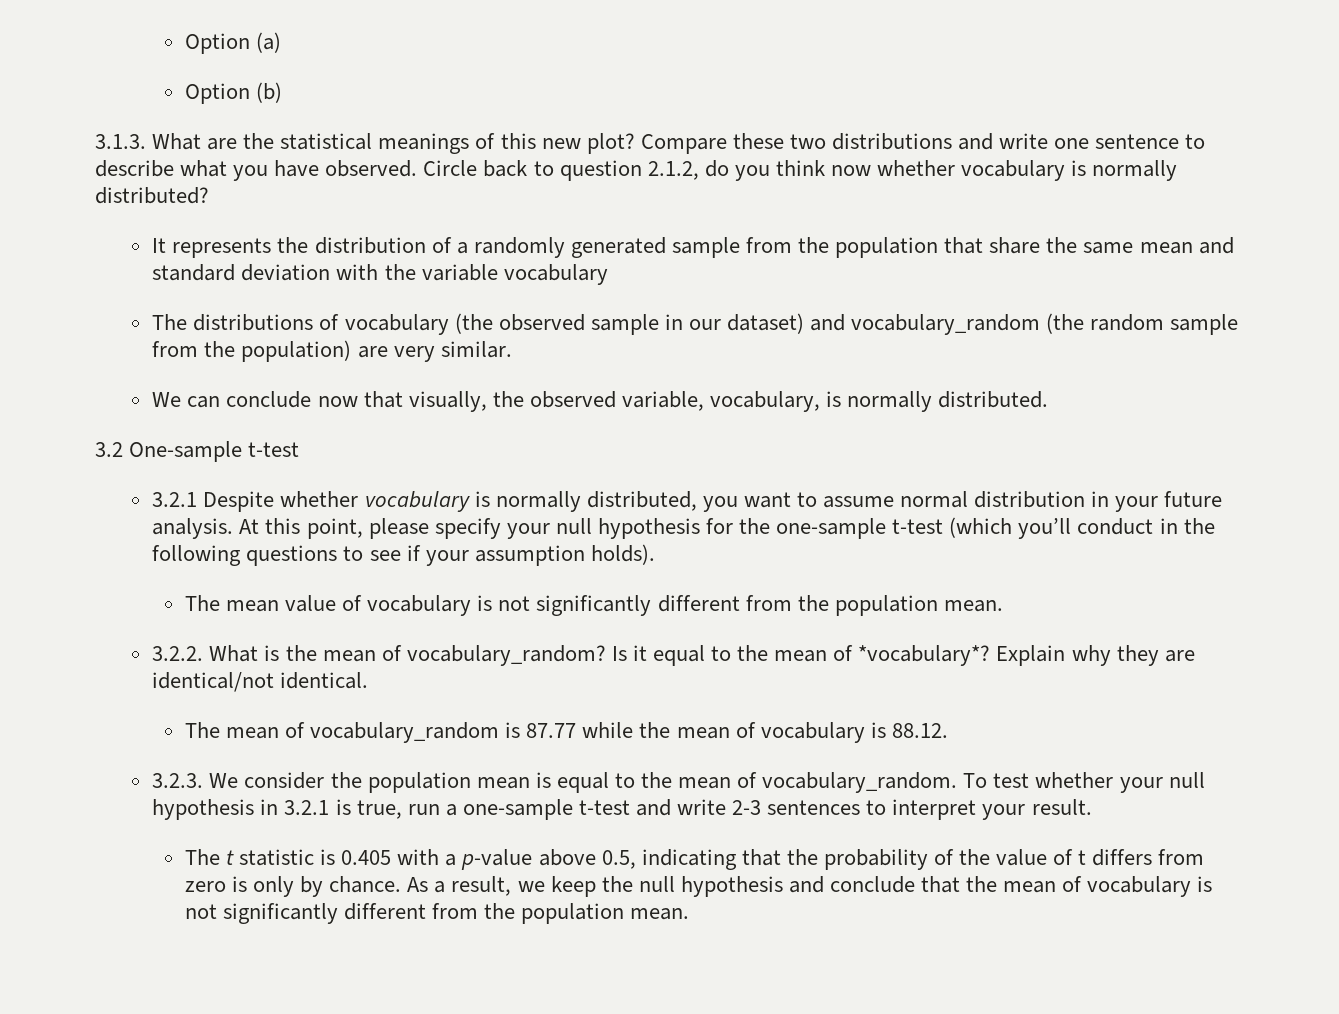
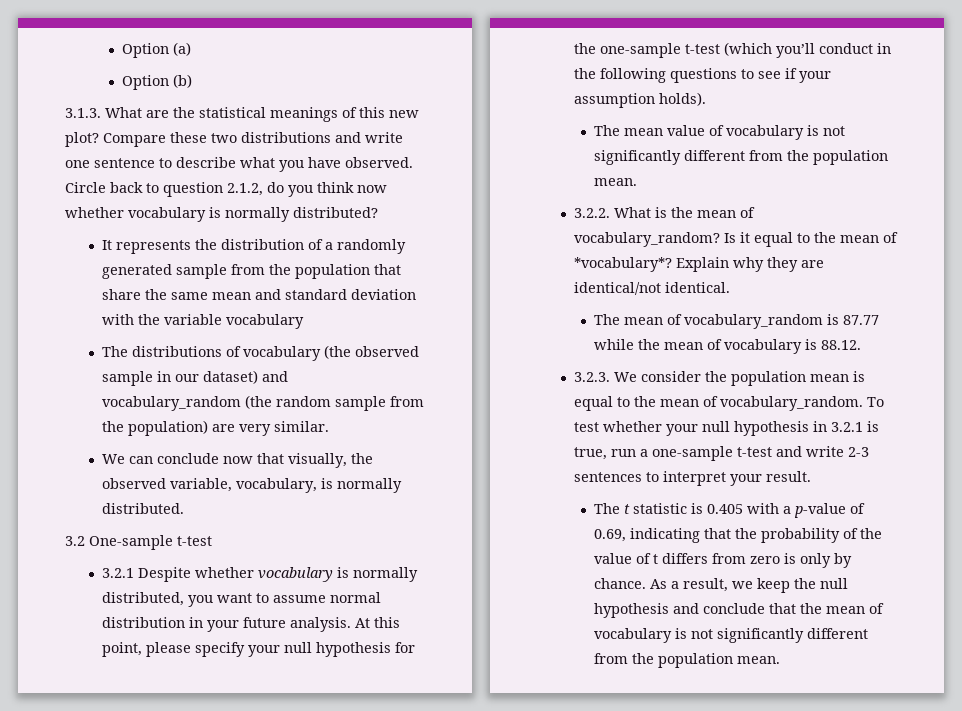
[538,849,636,869] above 0.5, -> [850,503,866,514] [594,529,627,542] of 0.69,

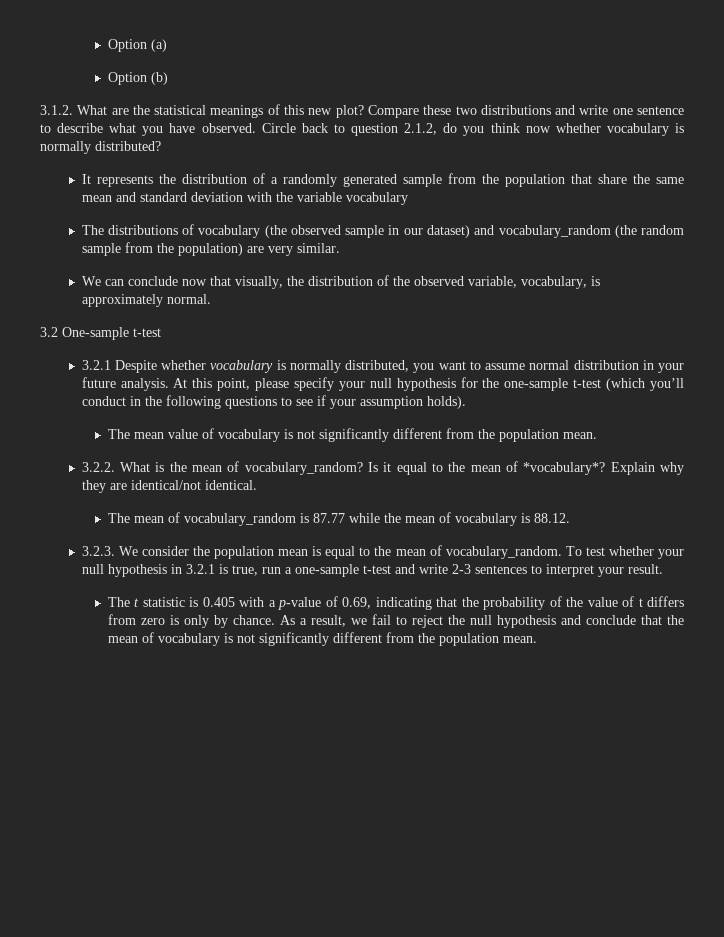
[65,108,101,118] 3.1.3. -> [40,105,73,115] 3.1.2.
(373, 458) none -> [307,275,410,286] distribution of the
[336,478,402,493] [101,503,184,514] normally distributed. -> [81,294,211,307] approximately normal.
[757,578,791,593] keep -> [371,614,443,628] fail to reject

